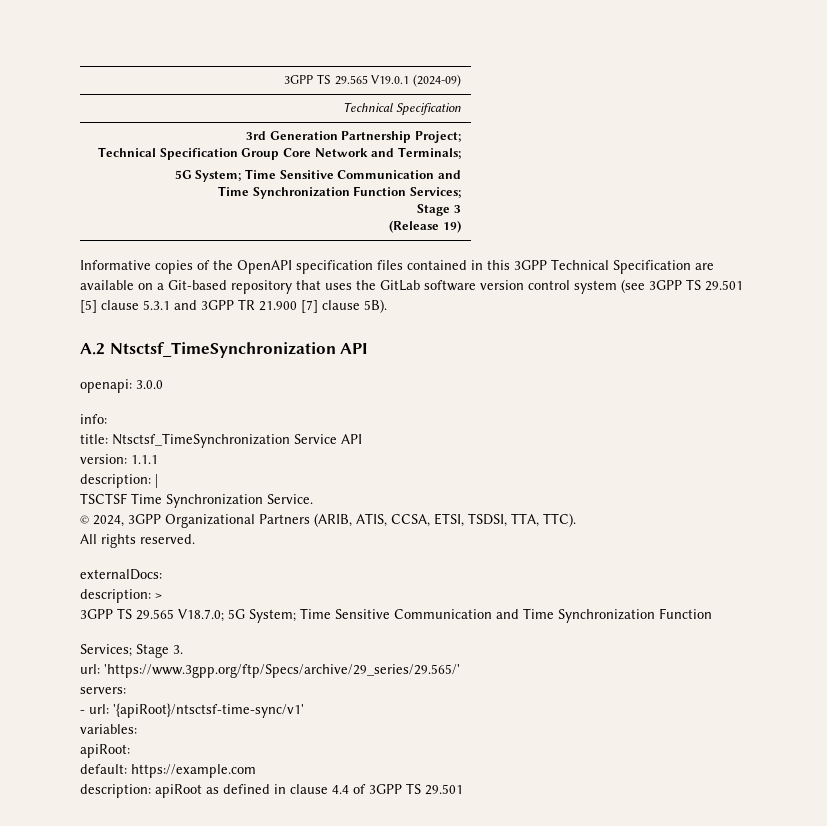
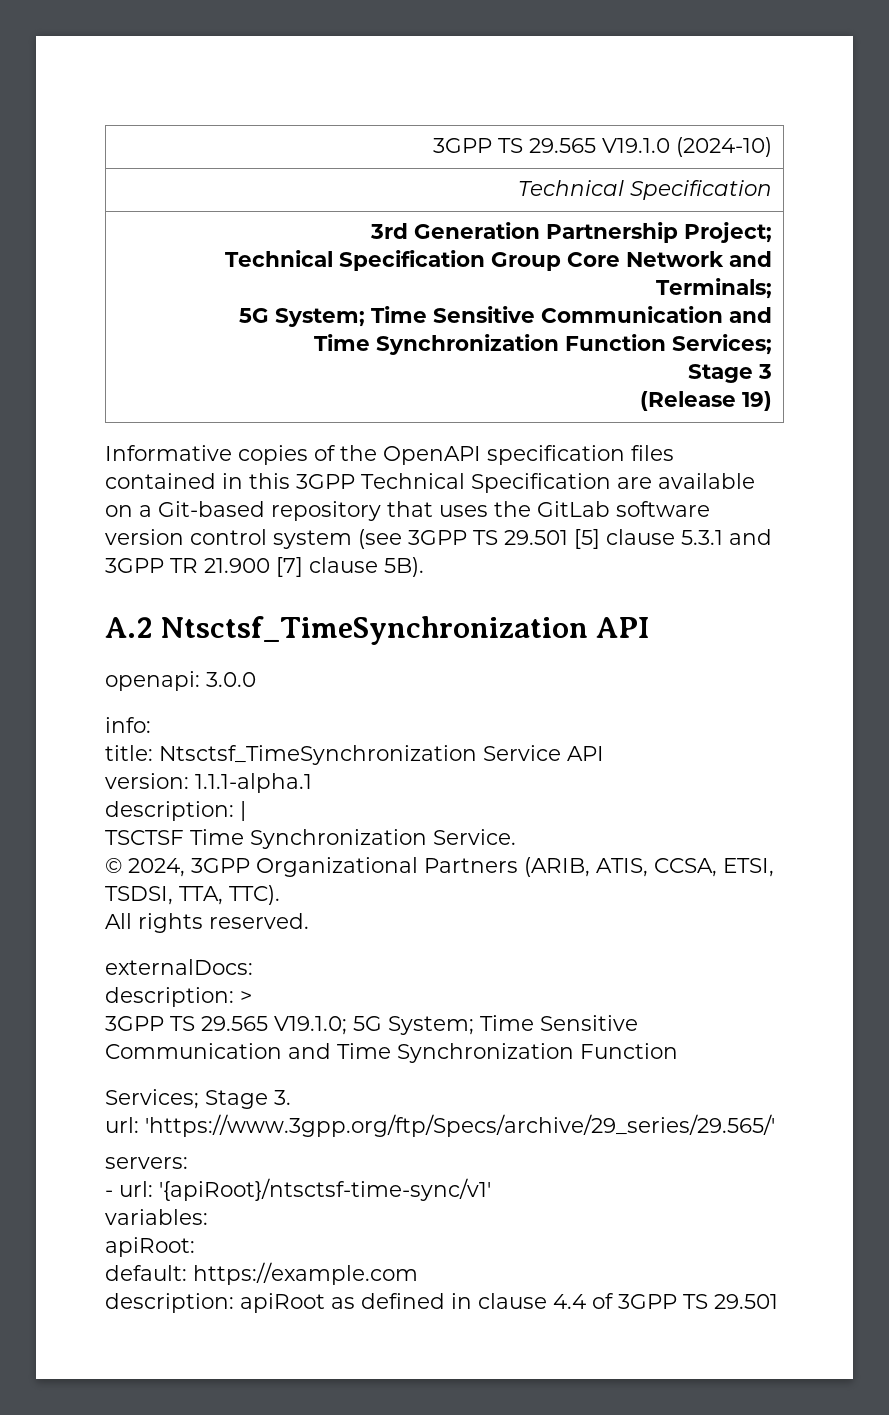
[284,74,461,87] 3GPP TS 29.565 V19.0.1 (2024-09) -> [433,137,773,157] 3GPP TS 29.565 V19.1.0 (2024-10)
[131,455,158,464] 1.1.1 -> [195,773,312,793] 1.1.1-alpha.1
[178,609,224,622] V18.7.0; -> [274,1016,347,1035] V19.1.0;

